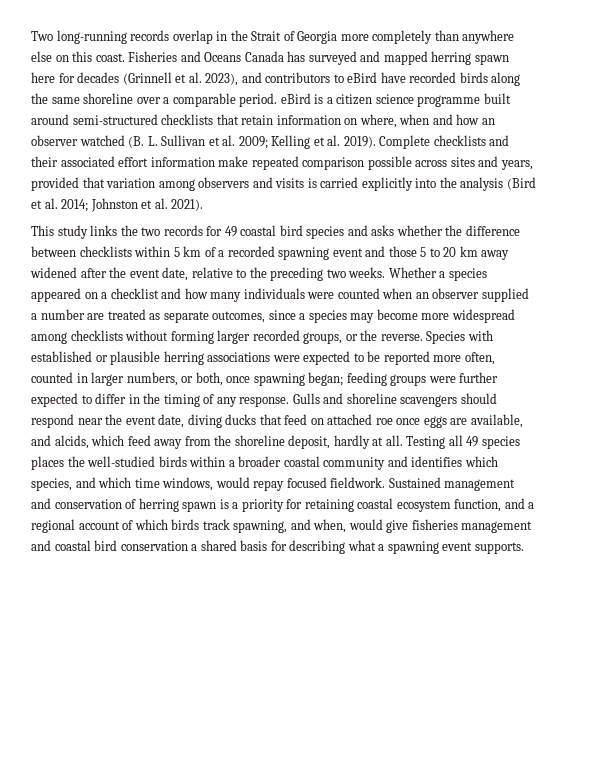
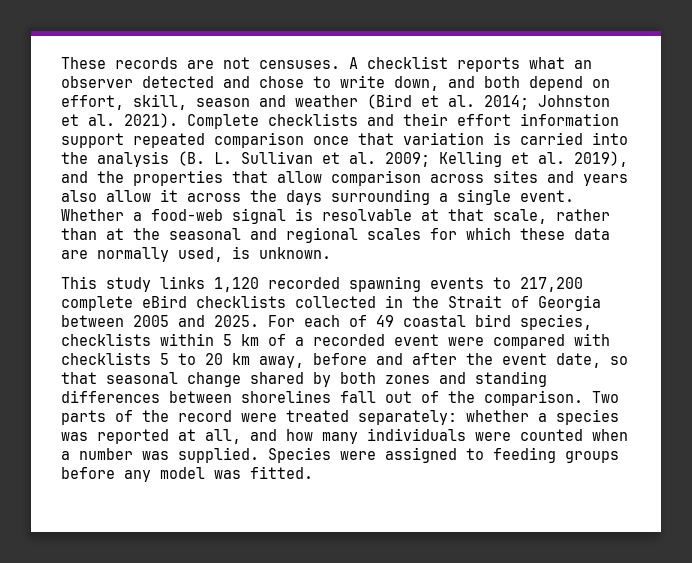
[31,30,515,44] [31,51,509,65] [31,72,521,86] [31,93,511,107] [31,114,495,128] [31,135,125,146] Two long-running records overlap in the Strait of Georgia more completely than anywhere else on this coast. Fisheries and Oceans Canada has surveyed and mapped herring spawn here for decades (Grinnell et al. 2023), and contributors to eBird have recorded birds along the same shoreline over a comparable period. eBird is a citizen science programme built around semi-structured checklists that retain information on where, when and how an observer watched -> [61,56,592,72] [61,75,610,91] [61,94,610,110] [61,113,619,129] [61,132,628,148] [61,151,169,167] These records are not censuses. A checklist reports what an observer detected and chose to write down, and both depend on effort, skill, season and weather (Bird et al. 2014; Johnston et al. 2021). Complete checklists and their effort information support repeated comparison once that variation is carried into the analysis
[343,135,510,149] [31,156,533,170] [31,177,536,191] [31,198,204,212] [31,225,520,239] [31,246,76,257] 2019). Complete checklists and their associated effort information make repeated comparison possible across sites and years, provided that variation among observers and visits is carried explicitly into the analysis (Bird et al. 2014; Johnston et al. 2021). // This study links the two records for 49 coastal bird species and asks whether the difference between -> [574,151,628,167] [61,170,628,186] [61,189,574,205] [61,208,610,224] [61,227,610,243] [61,246,331,262] [61,276,583,292] [61,295,601,311] [61,314,592,330] 2019), and the properties that allow comparison across sites and years also allow it across the days surrounding a single event. Whether a food-web signal is resolvable at that scale, rather than at the seasonal and regional scales for which these data are normally used, is unknown. // This study links 1,120 recorded spawning events to 217,200 complete eBird checklists collected in the Strait of Georgia between 2005 and 2025. For each of 49 coastal bird species,
[278,246,417,260] spawning event and those -> [394,333,610,349] [61,352,151,365] event were compared with checklists
[481,250,510,260] [30,267,77,278] away widened -> [259,353,403,368] away, before and
[191,267,487,281] [31,288,159,302] relative to the preceding two weeks. Whether a species appeared on a checklist -> [610,356,628,365] [61,371,547,387] [61,390,619,406] [61,409,619,425] [61,429,241,444] so that seasonal change shared by both zones and standing differences between shorelines fall out of the comparison. Two parts of the record were treated separately: whether a species was reported at all,
[415,288,529,302] [31,309,515,323] [31,330,493,344] [31,351,495,365] [31,372,499,386] [31,393,497,407] [31,414,523,428] [31,435,520,449] [31,456,498,470] [31,477,516,491] [31,498,535,512] [31,519,533,533] [31,540,524,554] an observer supplied a number are treated as separate outcomes, since a species may become more widespread among checklists without forming larger recorded groups, or the reverse. Species with established or plausible herring associations were expected to be reported more often, counted in larger numbers, or both, once spawning began; feeding groups were further expected to differ in the timing of any response. Gulls and shoreline scavengers should respond near the event date, diving ducks that feed on attached roe once eggs are available, and alcids, which feed away from the shoreline deposit, hardly at all. Testing all 49 species places the well-studied birds within a broader coastal community and identifies which species, and which time windows, would repay focused fieldwork. Sustained management and conservation of herring spawn is a priority for retaining coastal ecosystem function, and a regional account of which birds track spawning, and when, would give fisheries management and coastal bird conservation a shared basis for describing what a spawning event supports. -> [61,447,619,463] [61,466,313,482] a number was supplied. Species were assigned to feeding groups before any model was fitted.

